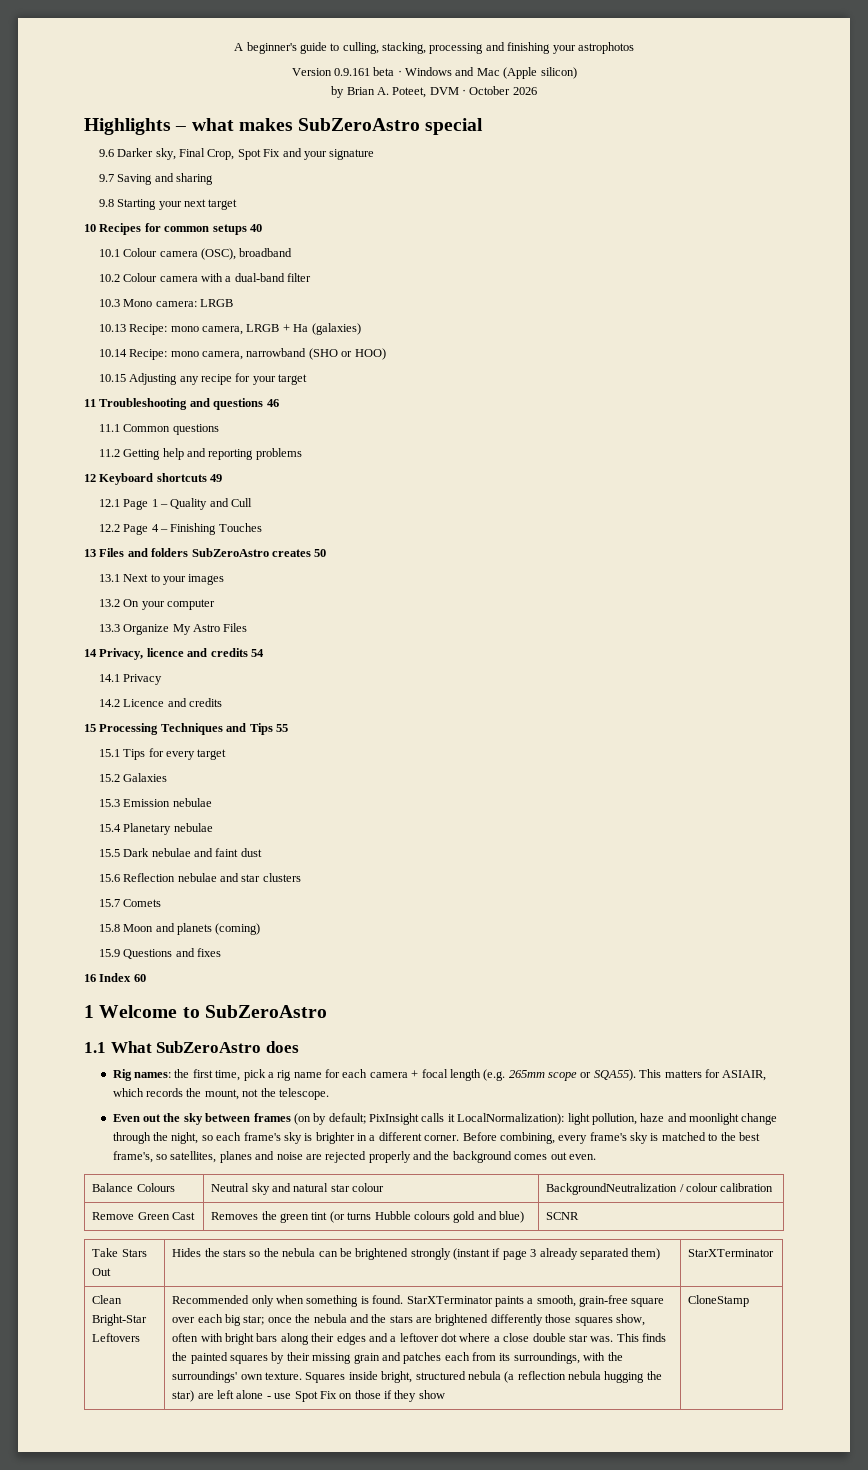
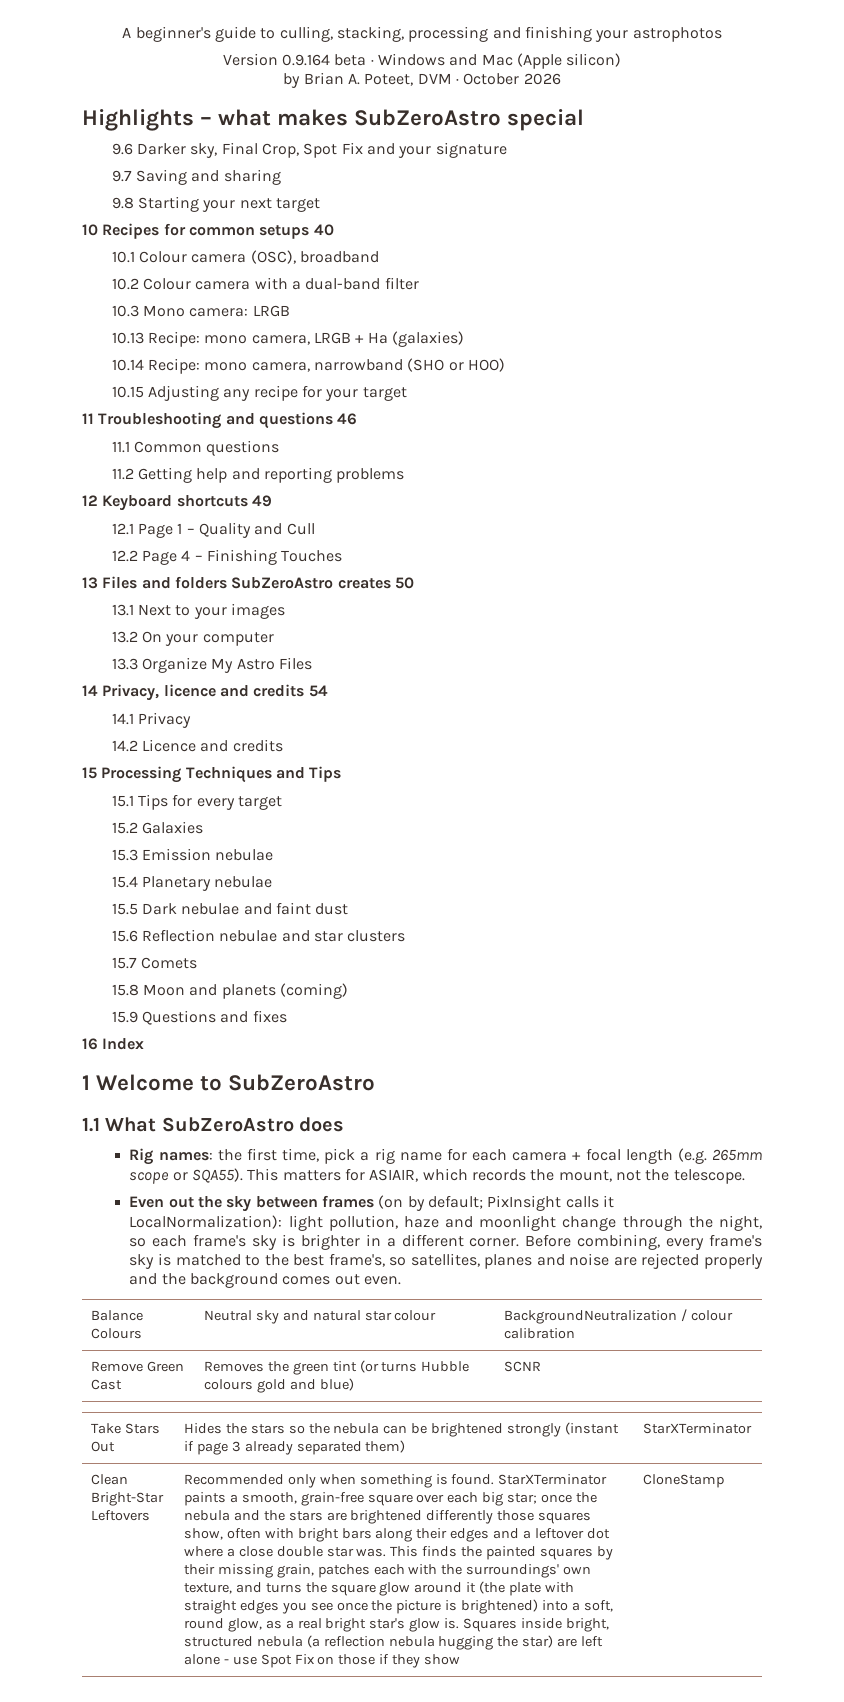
[333,68,370,76] 0.9.161 -> [282,54,331,66] 0.9.164
[275,724,288,732] 55 -> (342, 774) none
[133,974,146,982] 60 -> (145, 1044) none
[353,1352,623,1364] [172,1371,303,1383] grain and patches each from its surroundings, with the surroundings' own texture. -> [276,1564,592,1578] [183,1581,575,1596] [183,1599,613,1614] [183,1618,460,1632] grain, patches each with the surroundings' own texture, and turns the square glow around it (the plate with straight edges you see once the picture is brightened) into a soft, round glow, as a real bright star's glow is.

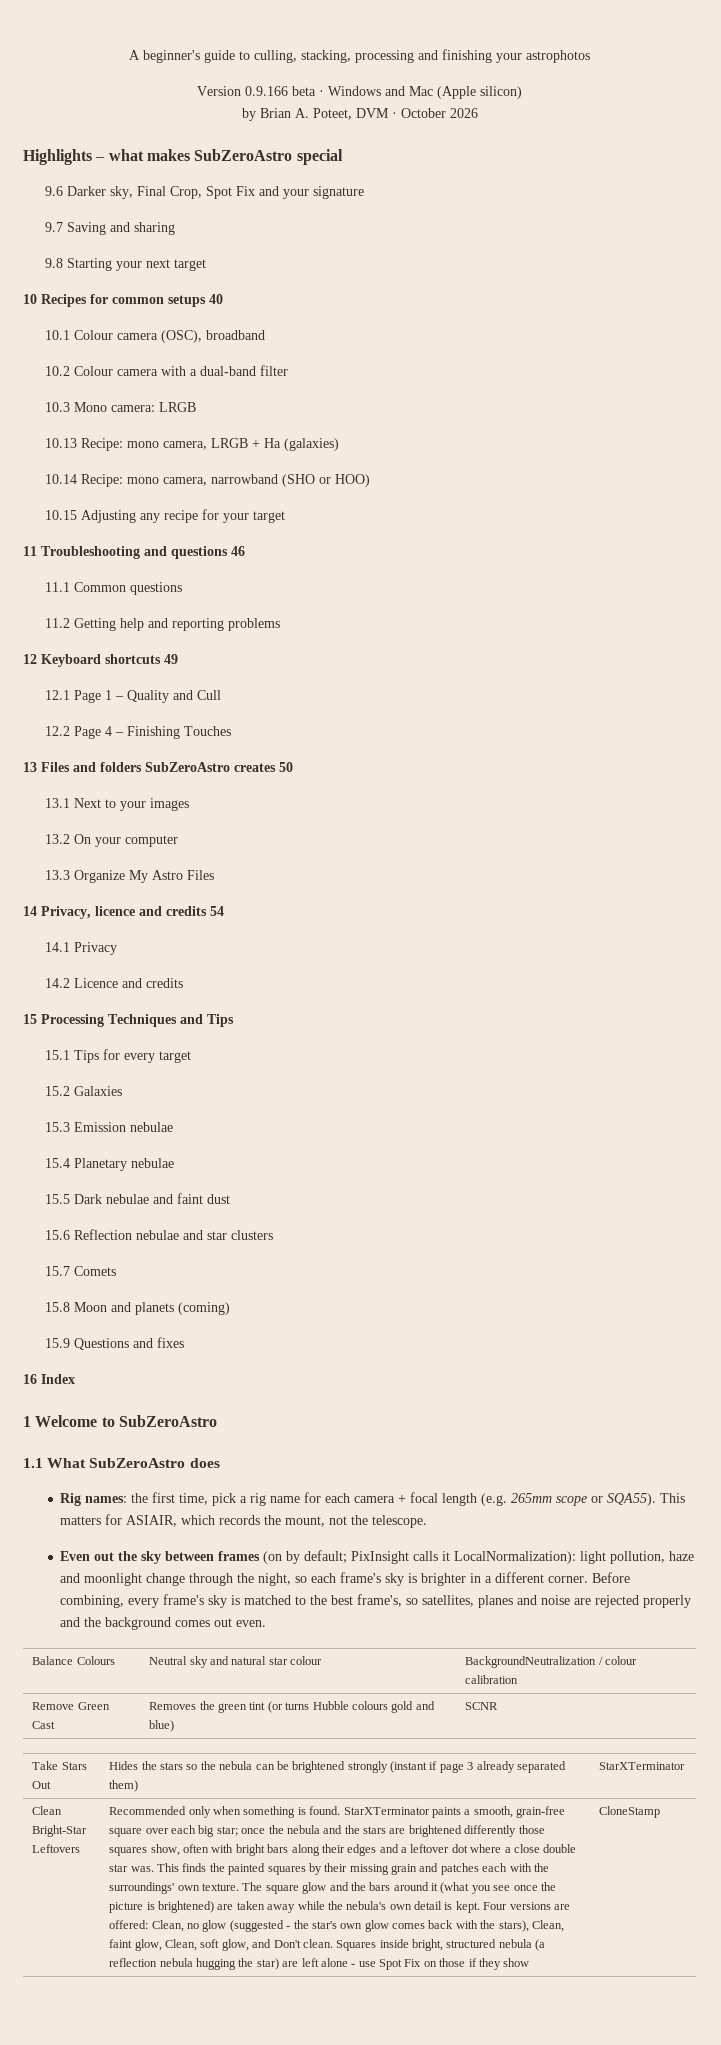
[282,54,331,66] 0.9.164 -> [245,86,288,96] 0.9.166
[276,1564,314,1578] grain, -> [391,1863,439,1875] grain and
[183,1581,575,1596] [183,1600,279,1614] texture, and turns the square glow around it (the plate with straight edges -> [202,1882,470,1894] texture. The square glow and the bars around it (what
[542,1600,613,1612] [183,1618,460,1632] into a soft, round glow, as a real bright star's glow is. -> [217,1901,570,1913] [109,1920,564,1932] [109,1939,333,1951] are taken away while the nebula's own detail is kept. Four versions are offered: Clean, no glow (suggested - the star's own glow comes back with the stars), Clean, faint glow, Clean, soft glow, and Don't clean.

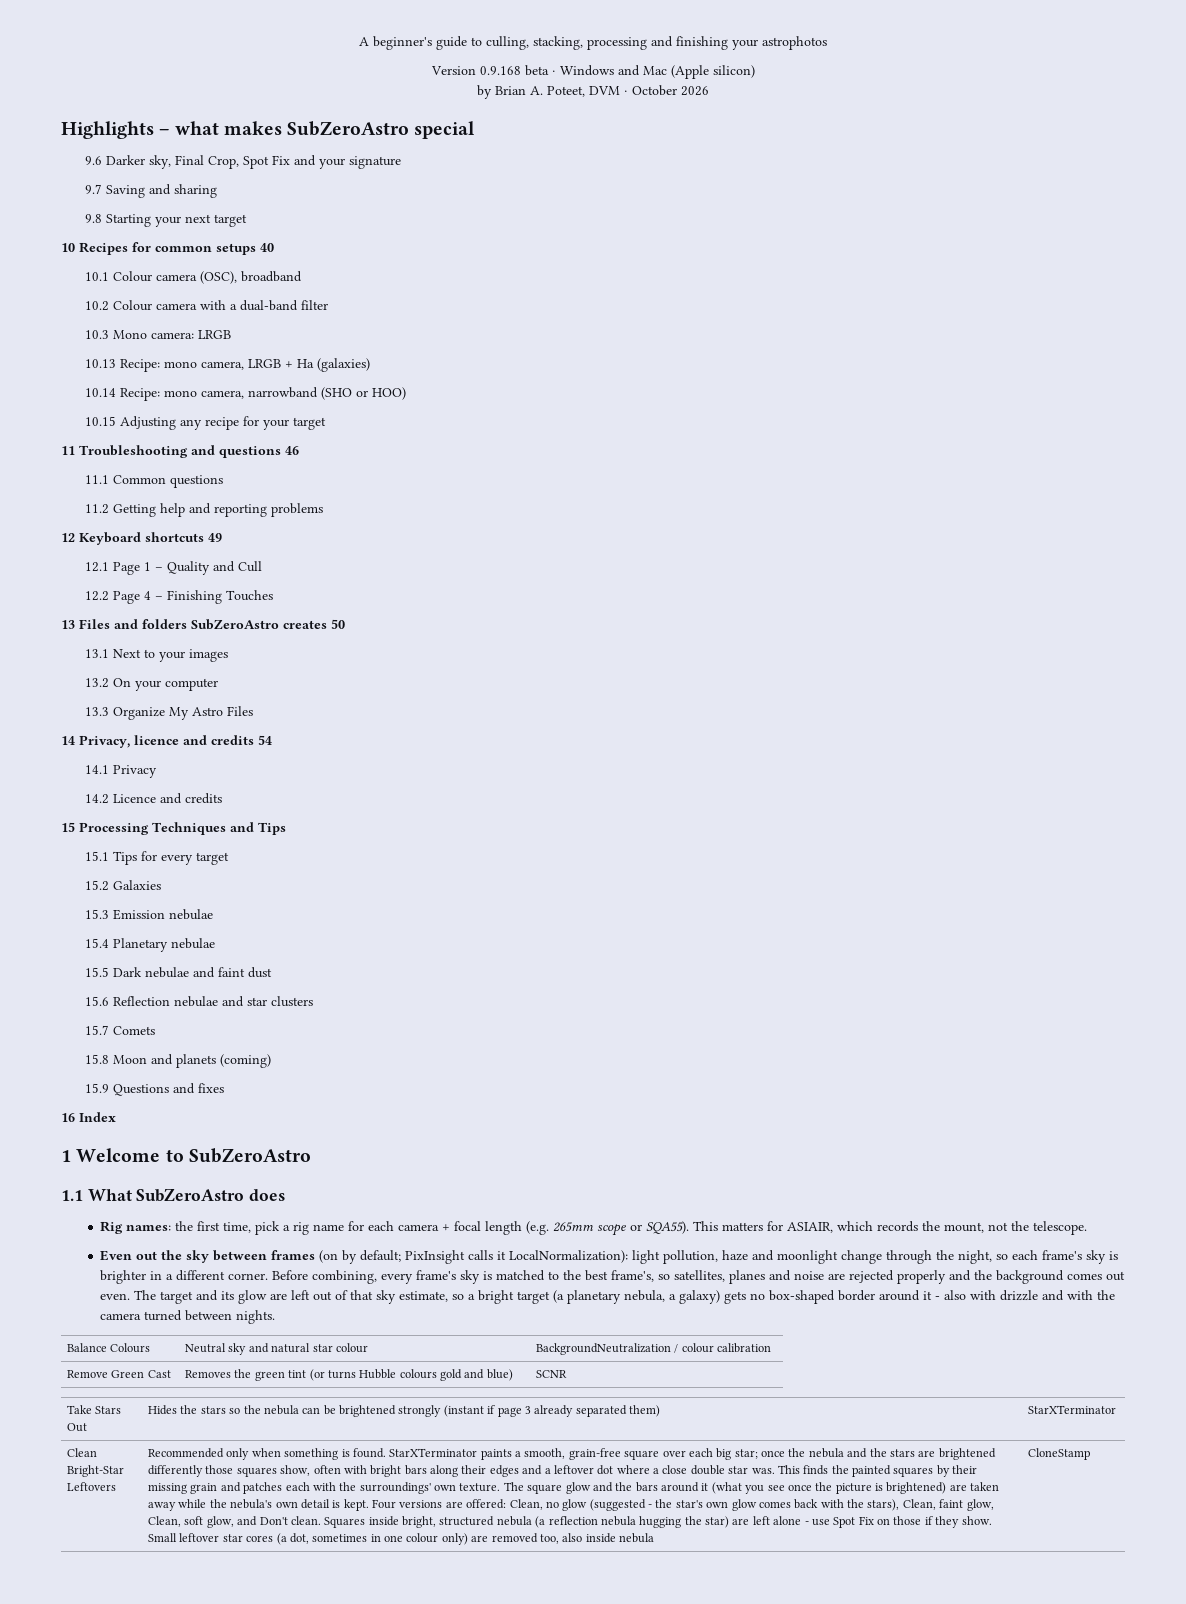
[245,86,288,96] 0.9.166 -> [479,66,521,75] 0.9.168
(267, 1623) none -> [134,1290,1116,1304] [100,1310,276,1324] The target and its glow are left out of that sky estimate, so a bright target (a planetary nebula, a galaxy) gets no box-shaped border around it - also with drizzle and with the camera turned between nights.
[503,1958,530,1967] show -> [961,1516,992,1525] [148,1533,655,1545] show. Small leftover star cores (a dot, sometimes in one colour only) are removed too, also inside nebula

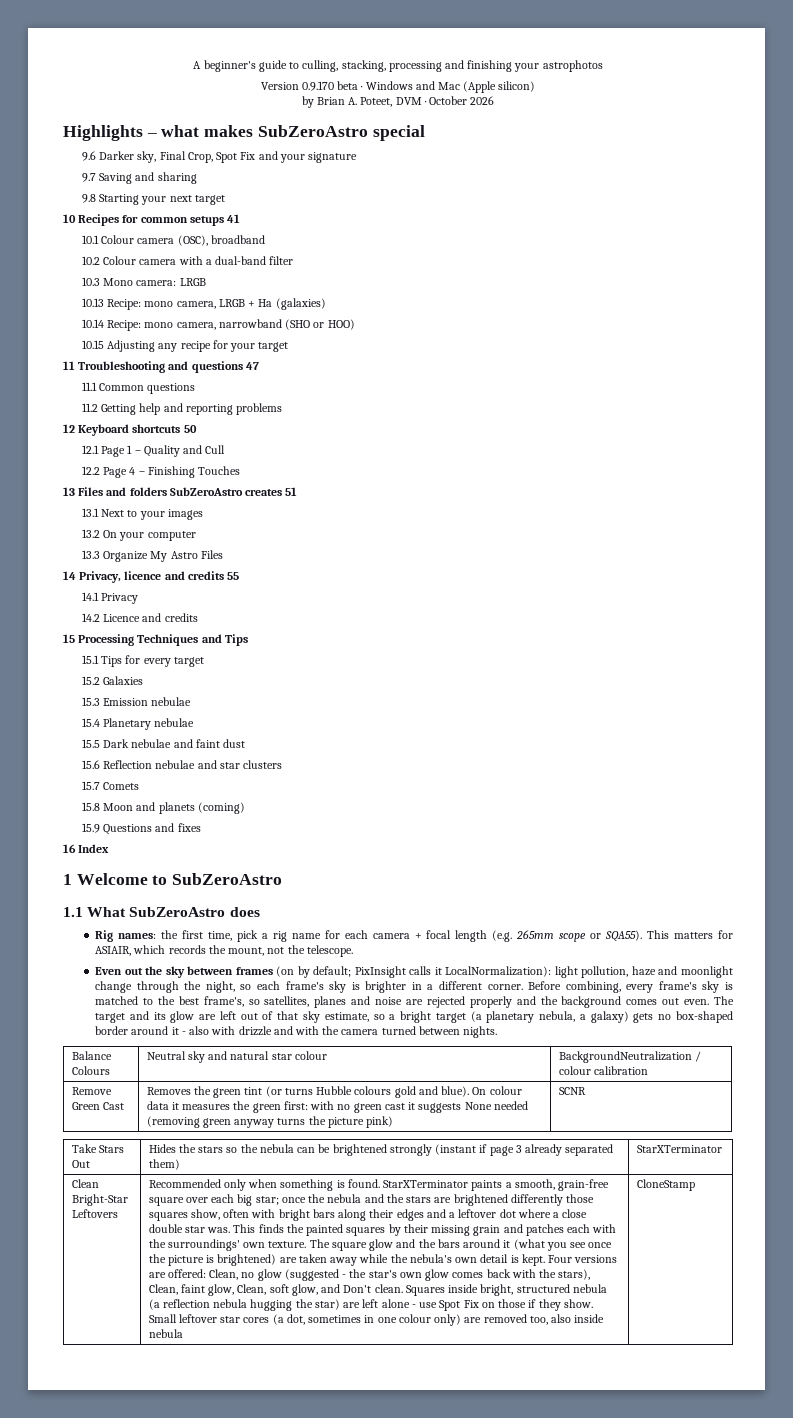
[479,66,521,75] 0.9.168 -> [301,81,334,91] 0.9.170
[260,243,274,252] 40 -> [227,214,241,223] 41
[285,446,299,455] 46 -> [245,362,259,370] 47
[208,533,222,542] 49 -> [183,425,197,433] 50
[331,619,345,629] 50 -> [285,487,298,496] 51
[258,735,272,745] 54 -> [227,572,240,580] 55
[486,1369,513,1381] blue) -> [441,1086,522,1097] [146,1101,528,1113] [146,1116,394,1128] blue). On colour data it measures the green first: with no green cast it suggests None needed (removing green anyway turns the picture pink)

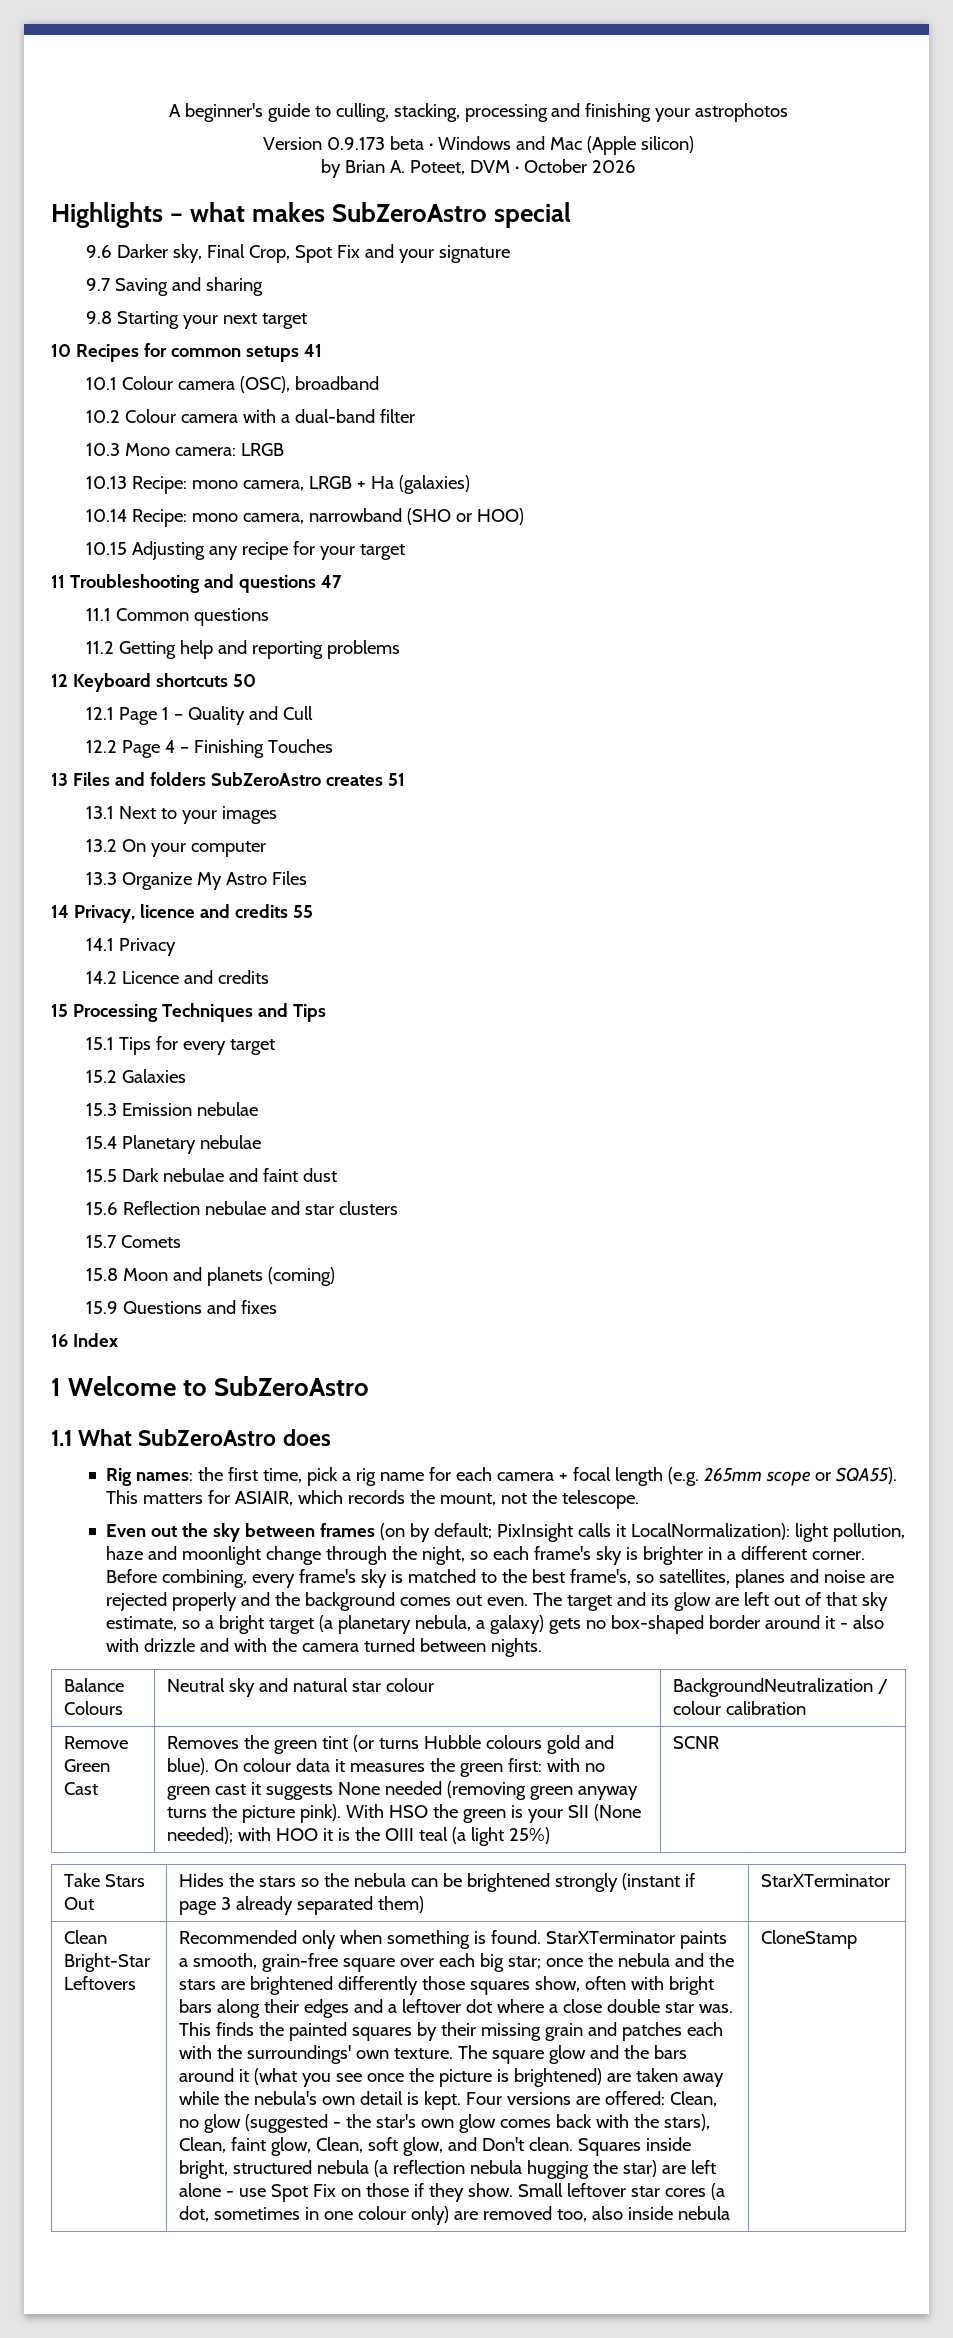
[301,81,334,91] 0.9.170 -> [327,137,386,150] 0.9.173
[366,1116,394,1128] pink) -> [300,1804,642,1823] [167,1827,551,1846] pink). With HSO the green is your SII (None needed); with HOO it is the OIII teal (a light 25%)

